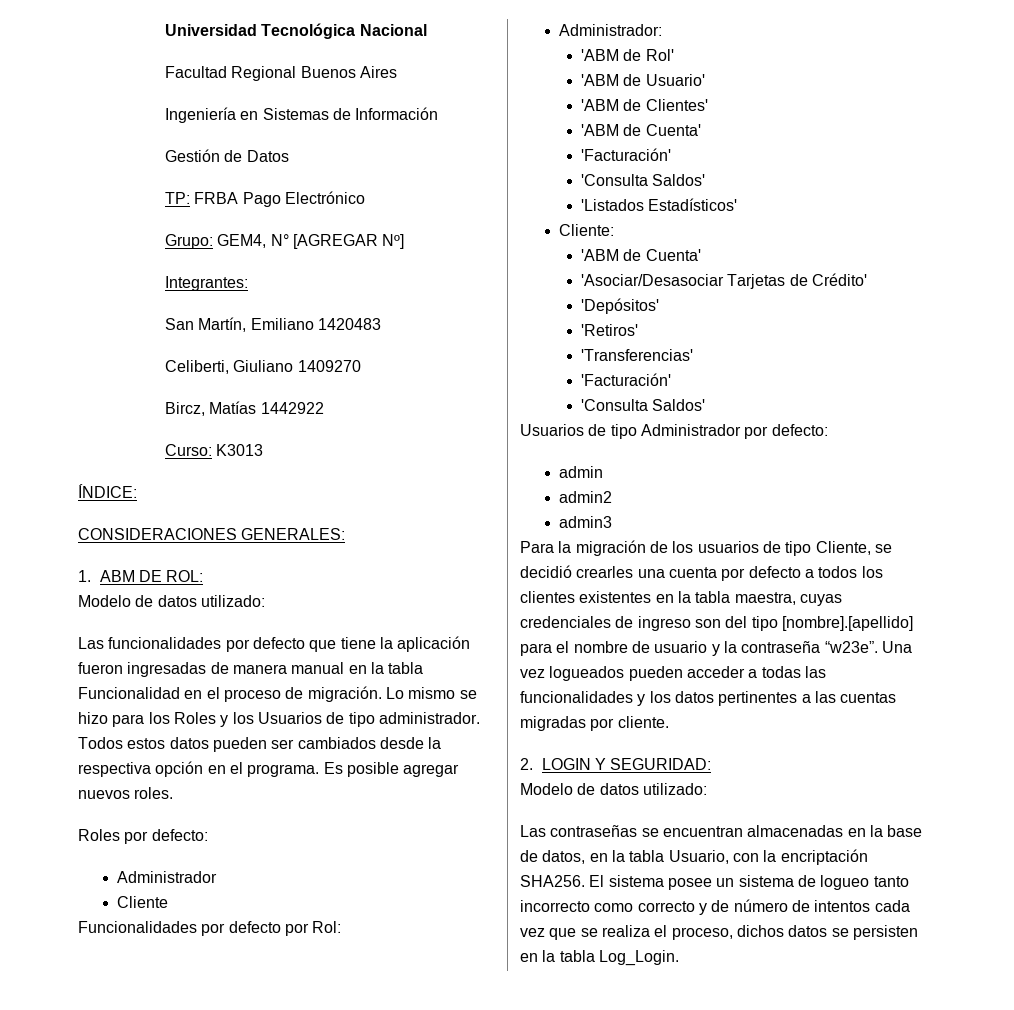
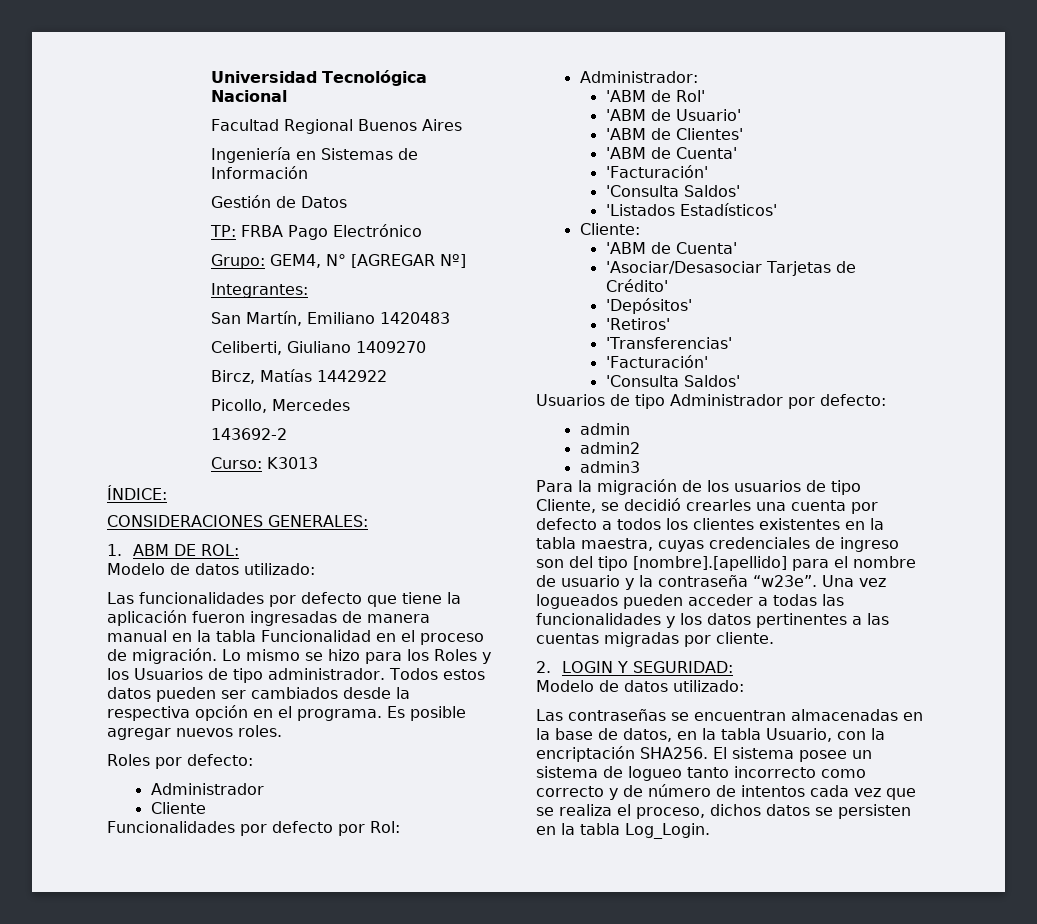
(324, 408) none -> [210,399,350,413] [210,428,287,440] // Picollo, Mercedes // 143692-2

